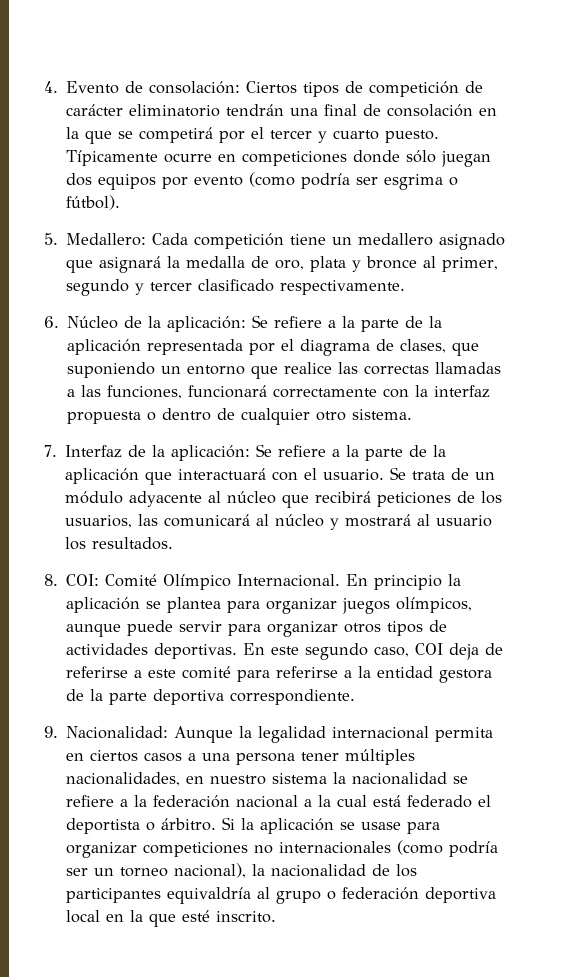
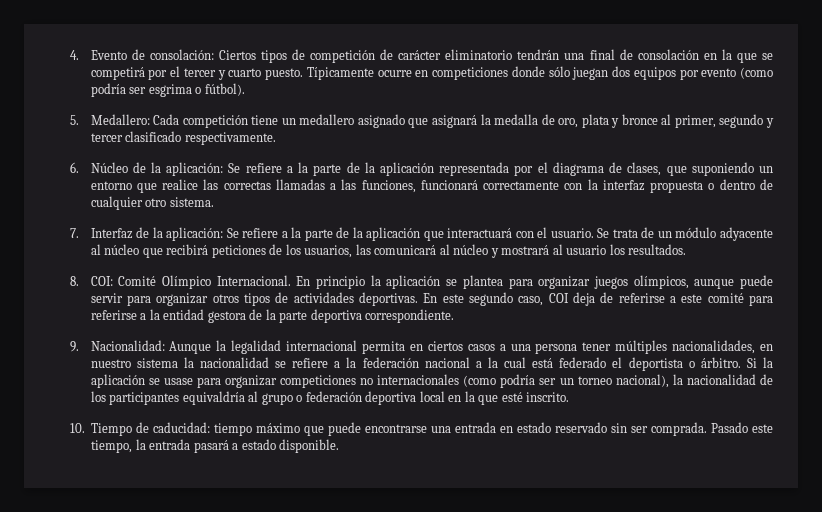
(277, 917) none -> [69,422,774,436] [91,439,340,453] // 10. Tiempo de caducidad: tiempo máximo que puede encontrarse una entrada en estado reservado sin ser comprada. Pasado este tiempo, la entrada pasará a estado disponible.

